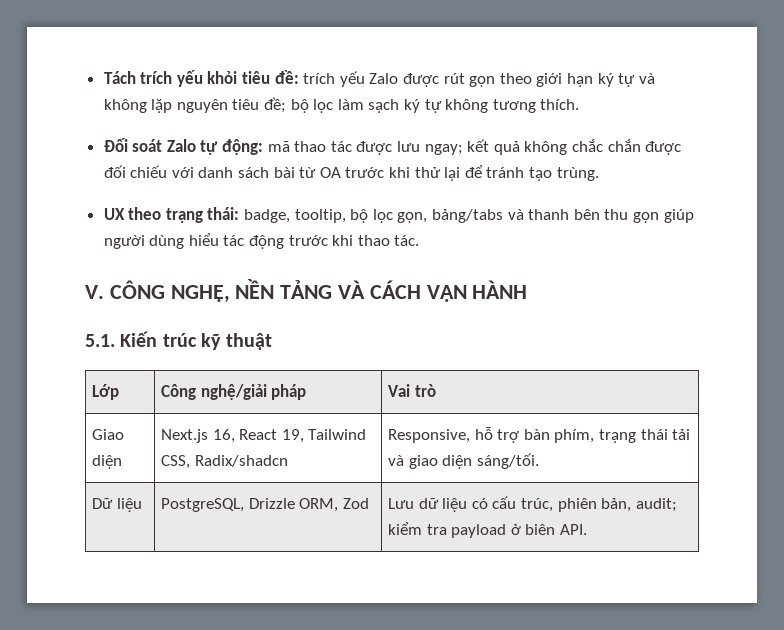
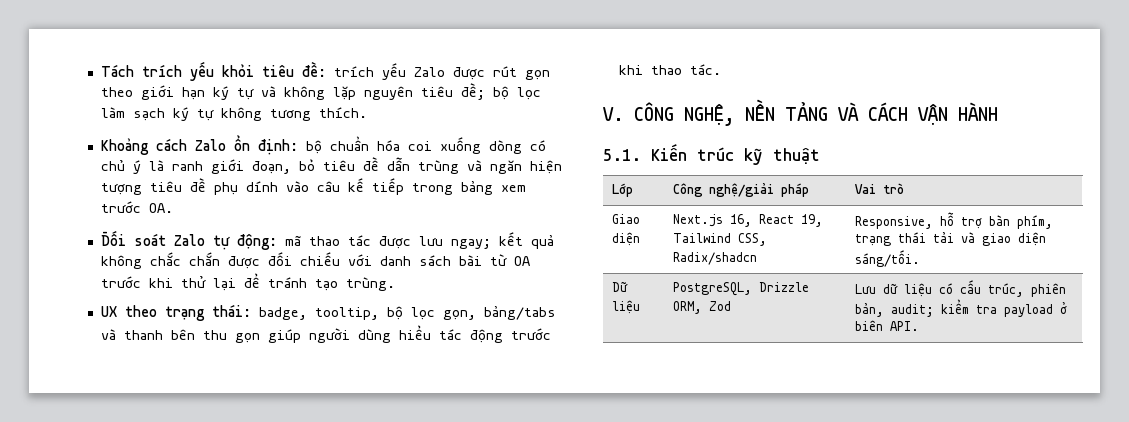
(580, 104) none -> [100,135,546,155] [100,157,562,174] [100,178,526,195] [100,201,173,213] // Khoảng cách Zalo ổn định: bộ chuẩn hóa coi xuống dòng có chủ ý là ranh giới đoạn, bỏ tiêu đề dẫn trùng và ngăn hiện tượng tiêu đề phụ dính vào câu kế tiếp trong bảng xem trước OA.

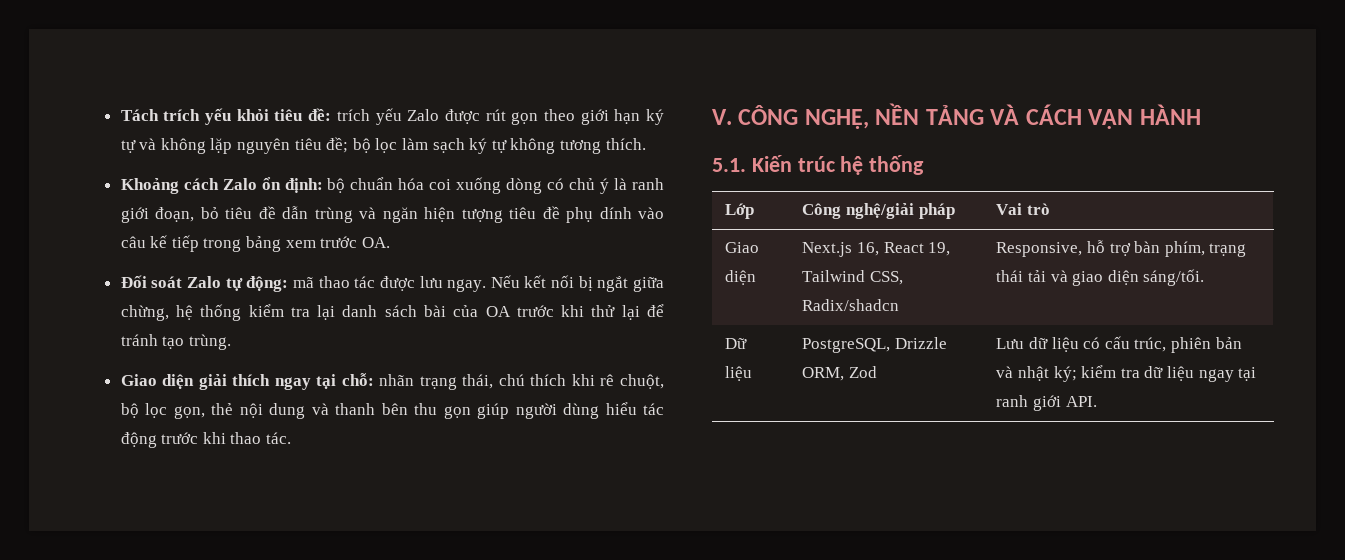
[450,232,554,249] [100,252,372,269] ngay; kết quả không chắc chắn được đối chiếu với -> [447,275,664,292] [120,304,336,321] ngay. Nếu kết nối bị ngắt giữa chừng, hệ thống kiểm tra lại
[489,254,507,266] từ -> [453,305,479,317] của
[100,304,556,321] UX theo trạng thái: badge, tooltip, bộ lọc gọn, bảng/tabs -> [120,373,664,390] [120,403,306,419] Giao diện giải thích ngay tại chỗ: nhãn trạng thái, chú thích khi rê chuột, bộ lọc gọn, thẻ nội dung
[744,148,820,165] kỹ thuật -> [840,155,925,175] hệ thống
[854,299,1067,317] [854,320,883,331] bản, audit; kiểm tra payload ở biên -> [1215,337,1242,349] [996,365,1257,382] [996,395,1062,411] bản và nhật ký; kiểm tra dữ liệu ngay tại ranh giới

